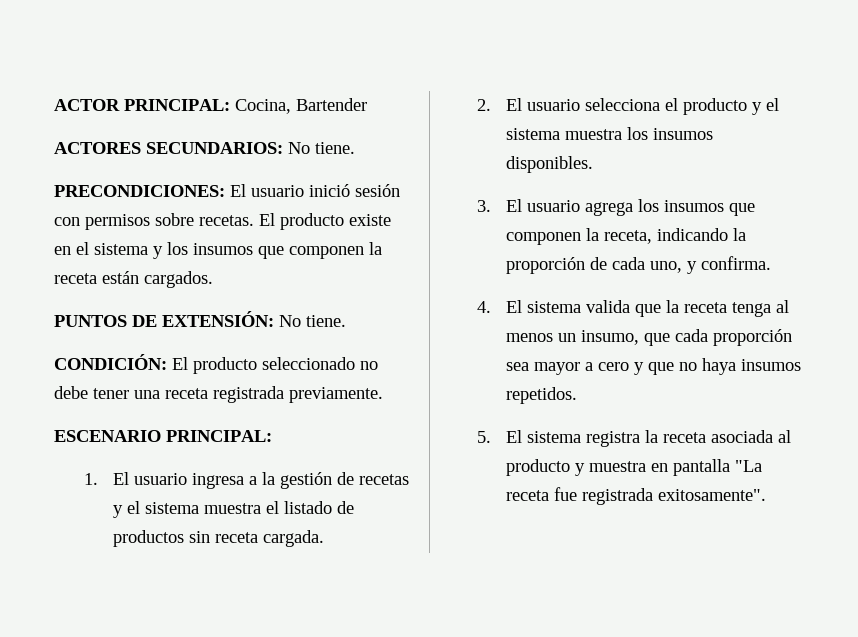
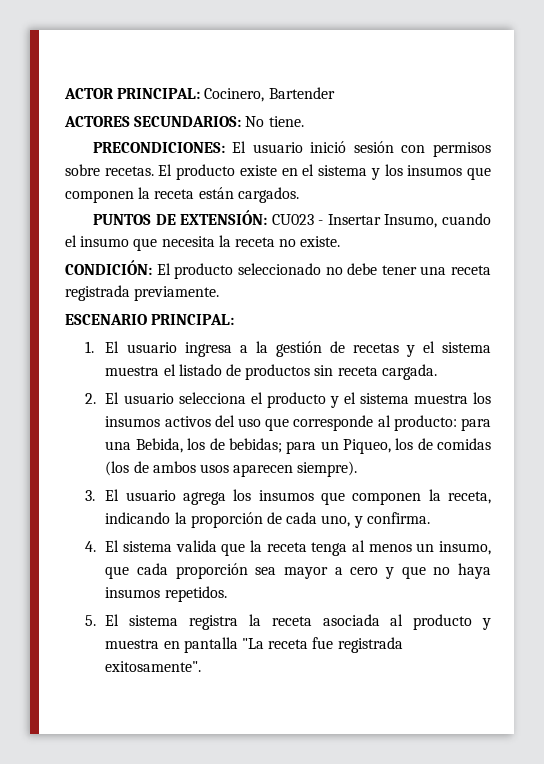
[235,99,291,114] Cocina, -> [204,88,265,102] Cocinero,
[279,315,346,327] No tiene. -> [271,213,491,228] [65,235,341,251] CU023 - Insertar Insumo, cuando el insumo que necesita la receta no existe.
[506,156,594,173] disponibles. -> [164,415,491,431] [105,438,491,454] [105,461,358,477] activos del uso que corresponde al producto: para una Bebida, los de bebidas; para un Piqueo, los de comidas (los de ambos usos aparecen siempre).

